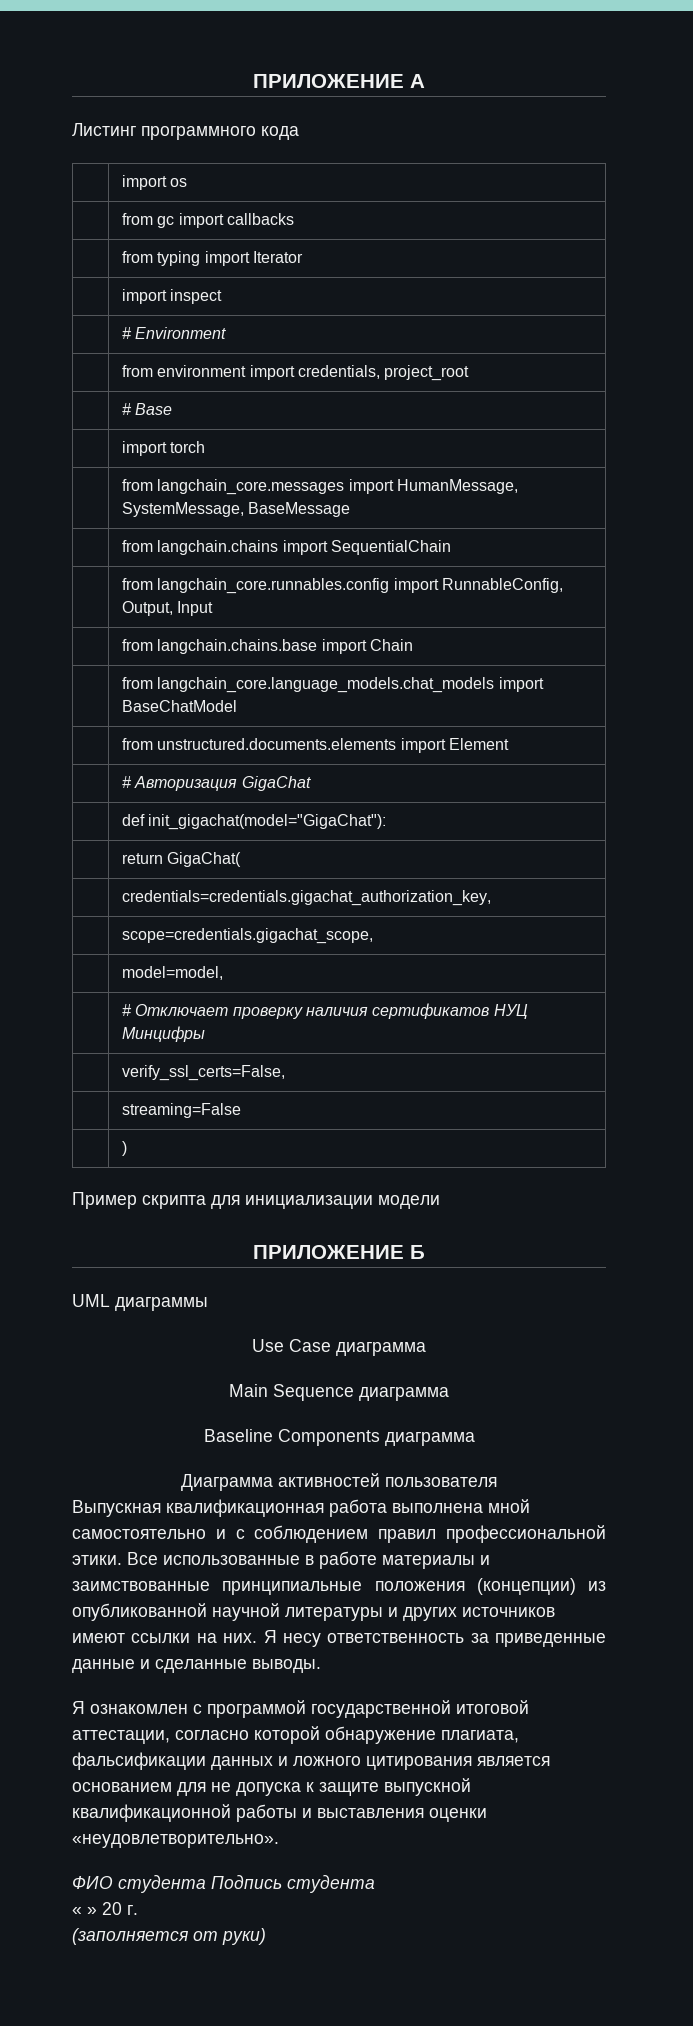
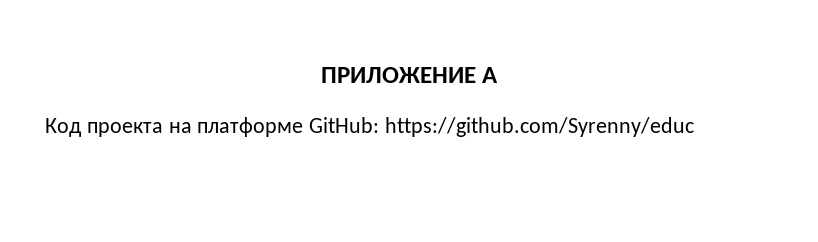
[72,123,299,140] [121,175,188,190] [121,213,294,228] [121,251,303,266] [121,289,223,304] [121,327,227,339] [121,365,470,381] [121,403,173,415] [121,441,206,456] [121,479,518,495] [121,502,351,517] [121,540,451,555] [121,578,563,594] [121,601,214,616] [121,639,413,654] [121,677,544,693] [121,700,237,712] [121,738,509,753] [121,776,311,791] [121,814,387,830] [121,852,242,867] [121,890,491,906] [121,928,373,944] [121,966,223,980] [121,1003,528,1019] [121,1026,205,1042] [121,1065,285,1081] [121,1103,241,1118] [121,1141,127,1156] [72,1192,440,1209] [253,1245,425,1259] [72,1294,208,1311] [252,1339,426,1356] [229,1384,449,1401] [203,1429,475,1446] [181,1473,497,1491] [72,1499,530,1517] [72,1525,606,1543] [72,1551,490,1569] [72,1578,606,1595] [72,1603,555,1621] [72,1630,606,1647] [72,1659,321,1673] [72,1700,529,1718] [72,1726,519,1744] [72,1752,550,1770] [72,1778,471,1796] [72,1804,487,1822] [72,1834,279,1848] [72,1875,375,1893] [72,1902,138,1915] [72,1928,266,1945] Листинг программного кода // | import os // | from gc import callbacks // | from typing import Iterator // | import inspect // | # Environment // | from environment import credentials, project_root // | # Base // | import torch // | from langchain_core.messages import HumanMessage, SystemMessage, BaseMessage // | from langchain.chains import SequentialChain // | from langchain_core.runnables.config import RunnableConfig, Output, Input // | from langchain.chains.base import Chain // | from langchain_core.language_models.chat_models import BaseChatModel // | from unstructured.documents.elements import Element // | # Авторизация GigaChat // | def init_gigachat(model="GigaChat"): // | return GigaChat( // | credentials=credentials.gigachat_authorization_key, // | scope=credentials.gigachat_scope, // | model=model, // | # Отключает проверку наличия сертификатов НУЦ Минцифры // | verify_ssl_certs=False, // | streaming=False // | ) // Пример скрипта для инициализации модели // ПРИЛОЖЕНИЕ Б // UML диаграммы // Use Case диаграмма // Main Sequence диаграмма // Baseline Components диаграмма // Диаграмма активностей пользователя // Выпускная квалификационная работа выполнена мной самостоятельно и с соблюдением правил профессиональной этики. Все использованные в работе материалы и заимствованные принципиальные положения (концепции) из опубликованной научной литературы и других источников имеют ссылки на них. Я несу ответственность за приведенные данные и сделанные выводы. // Я ознакомлен с программой государственной итоговой аттестации, согласно которой обнаружение плагиата, фальсификации данных и ложного цитирования является основанием для не допуска к защите выпускной квалификационной работы и выставления оценки «неудовлетворительно». // ФИО студента Подпись студента // « » 20 г. // (заполняется от руки) -> [45,117,695,137] Код проекта на платформе GitHub: https://github.com/Syrenny/educ

